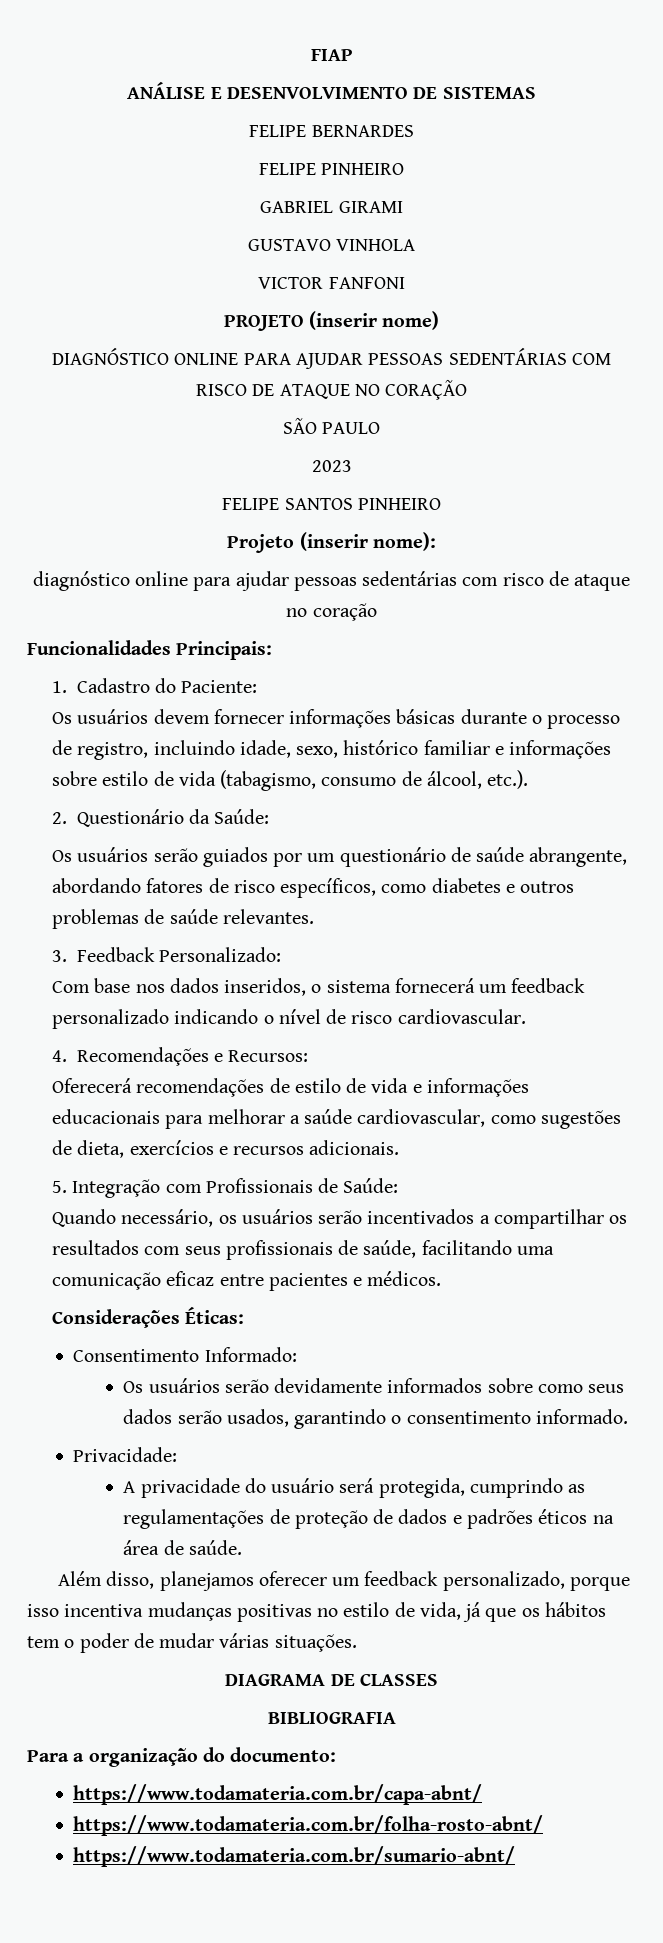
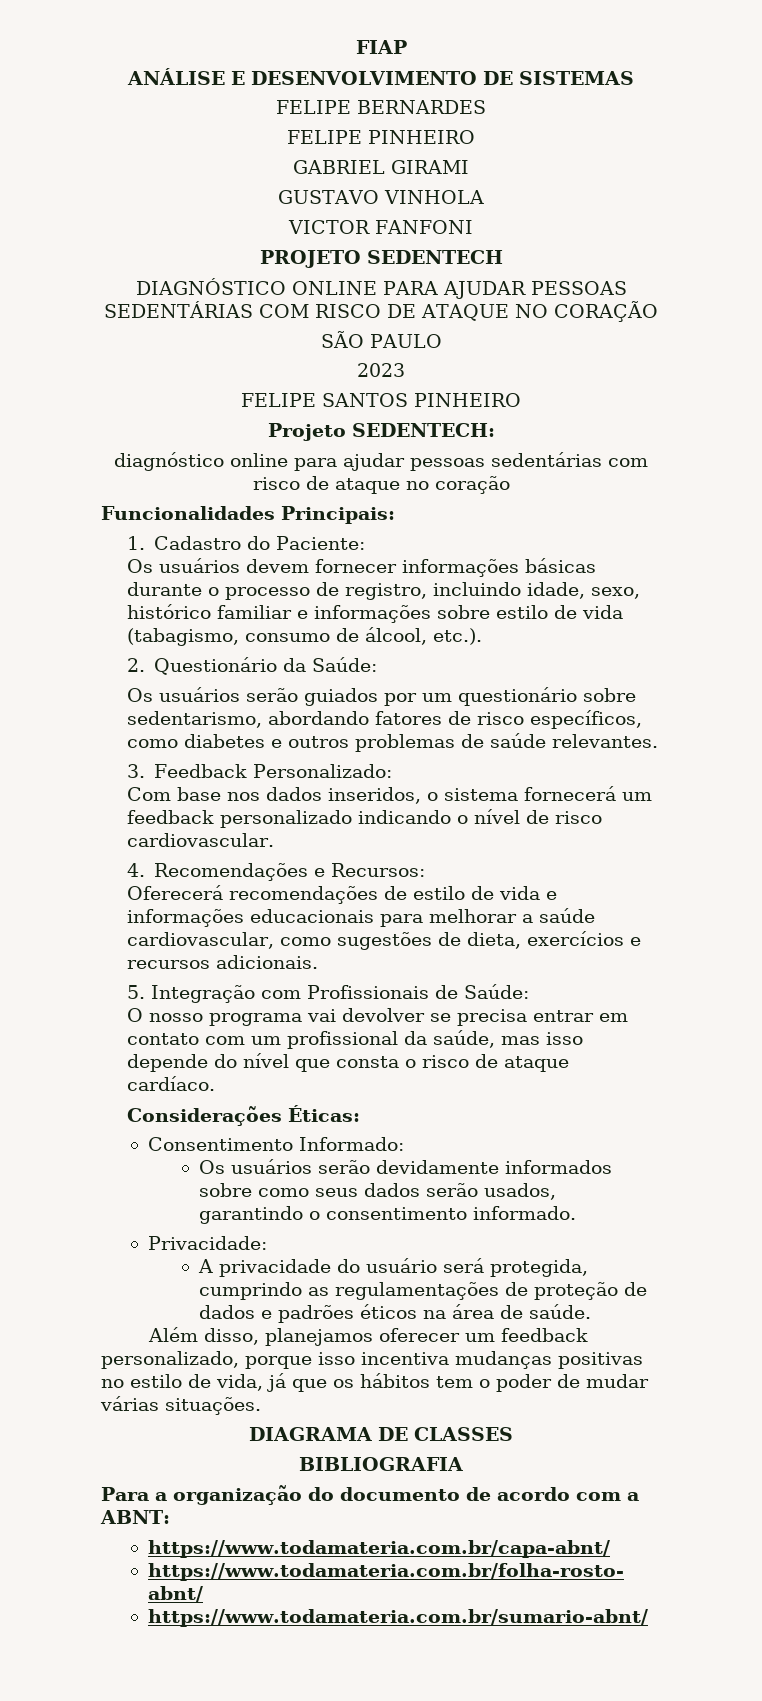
[309,311,440,330] (inserir nome) -> [366,250,503,264] SEDENTECH
[299,532,436,551] (inserir nome): -> [351,423,495,437] SEDENTECH:
[450,847,628,867] de saúde abrangente, -> [582,688,636,702] [126,711,262,728] sobre sedentarismo,
[51,1209,628,1229] [51,1240,554,1260] [51,1271,442,1291] Quando necessário, os usuários serão incentivados a compartilhar os resultados com seus profissionais de saúde, facilitando uma comunicação eficaz entre pacientes e médicos. -> [126,1008,628,1026] [126,1030,583,1049] [126,1053,569,1072] [126,1076,215,1091] O nosso programa vai devolver se precisa entrar em contato com um profissional da saúde, mas isso depende do nível que consta o risco de ataque cardíaco.
[230,1747,337,1762] documento: -> [340,1487,639,1501] [100,1510,170,1524] documento de acordo com a ABNT:

